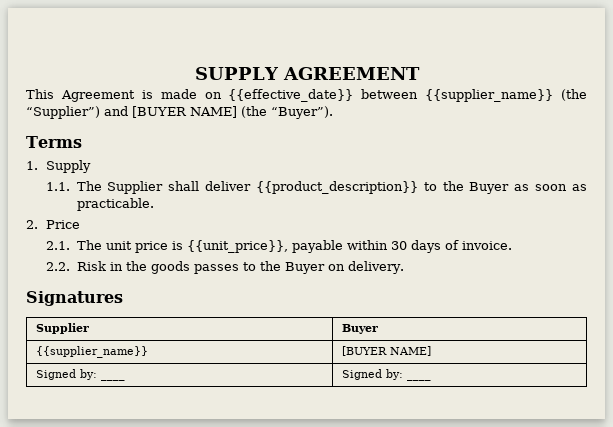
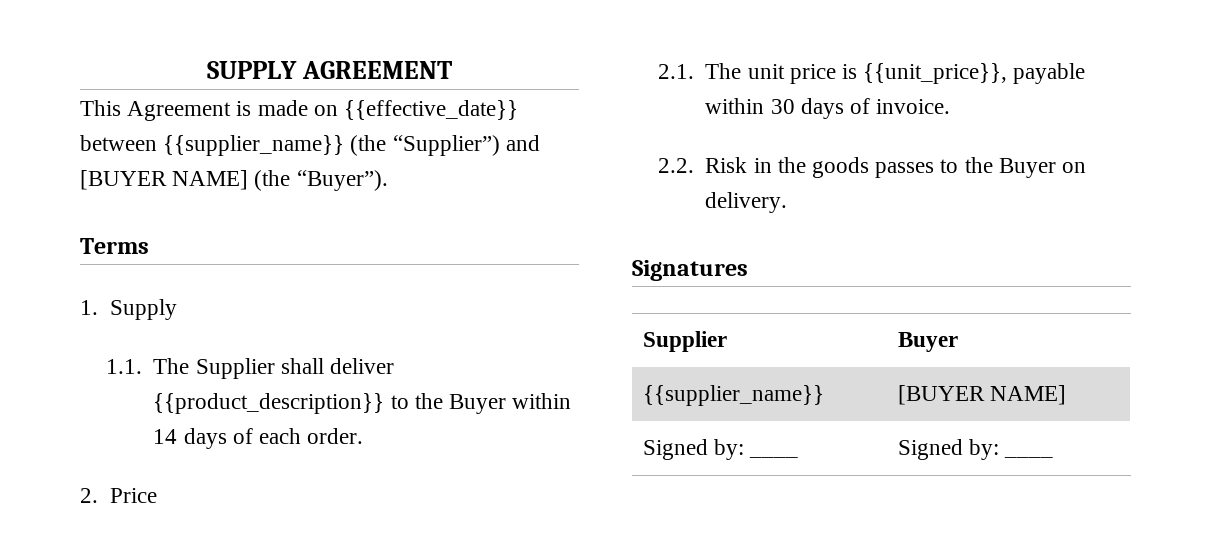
[514,184,587,191] [76,198,154,211] as soon as practicable. -> [512,393,572,409] [153,428,364,449] within 14 days of each order.

